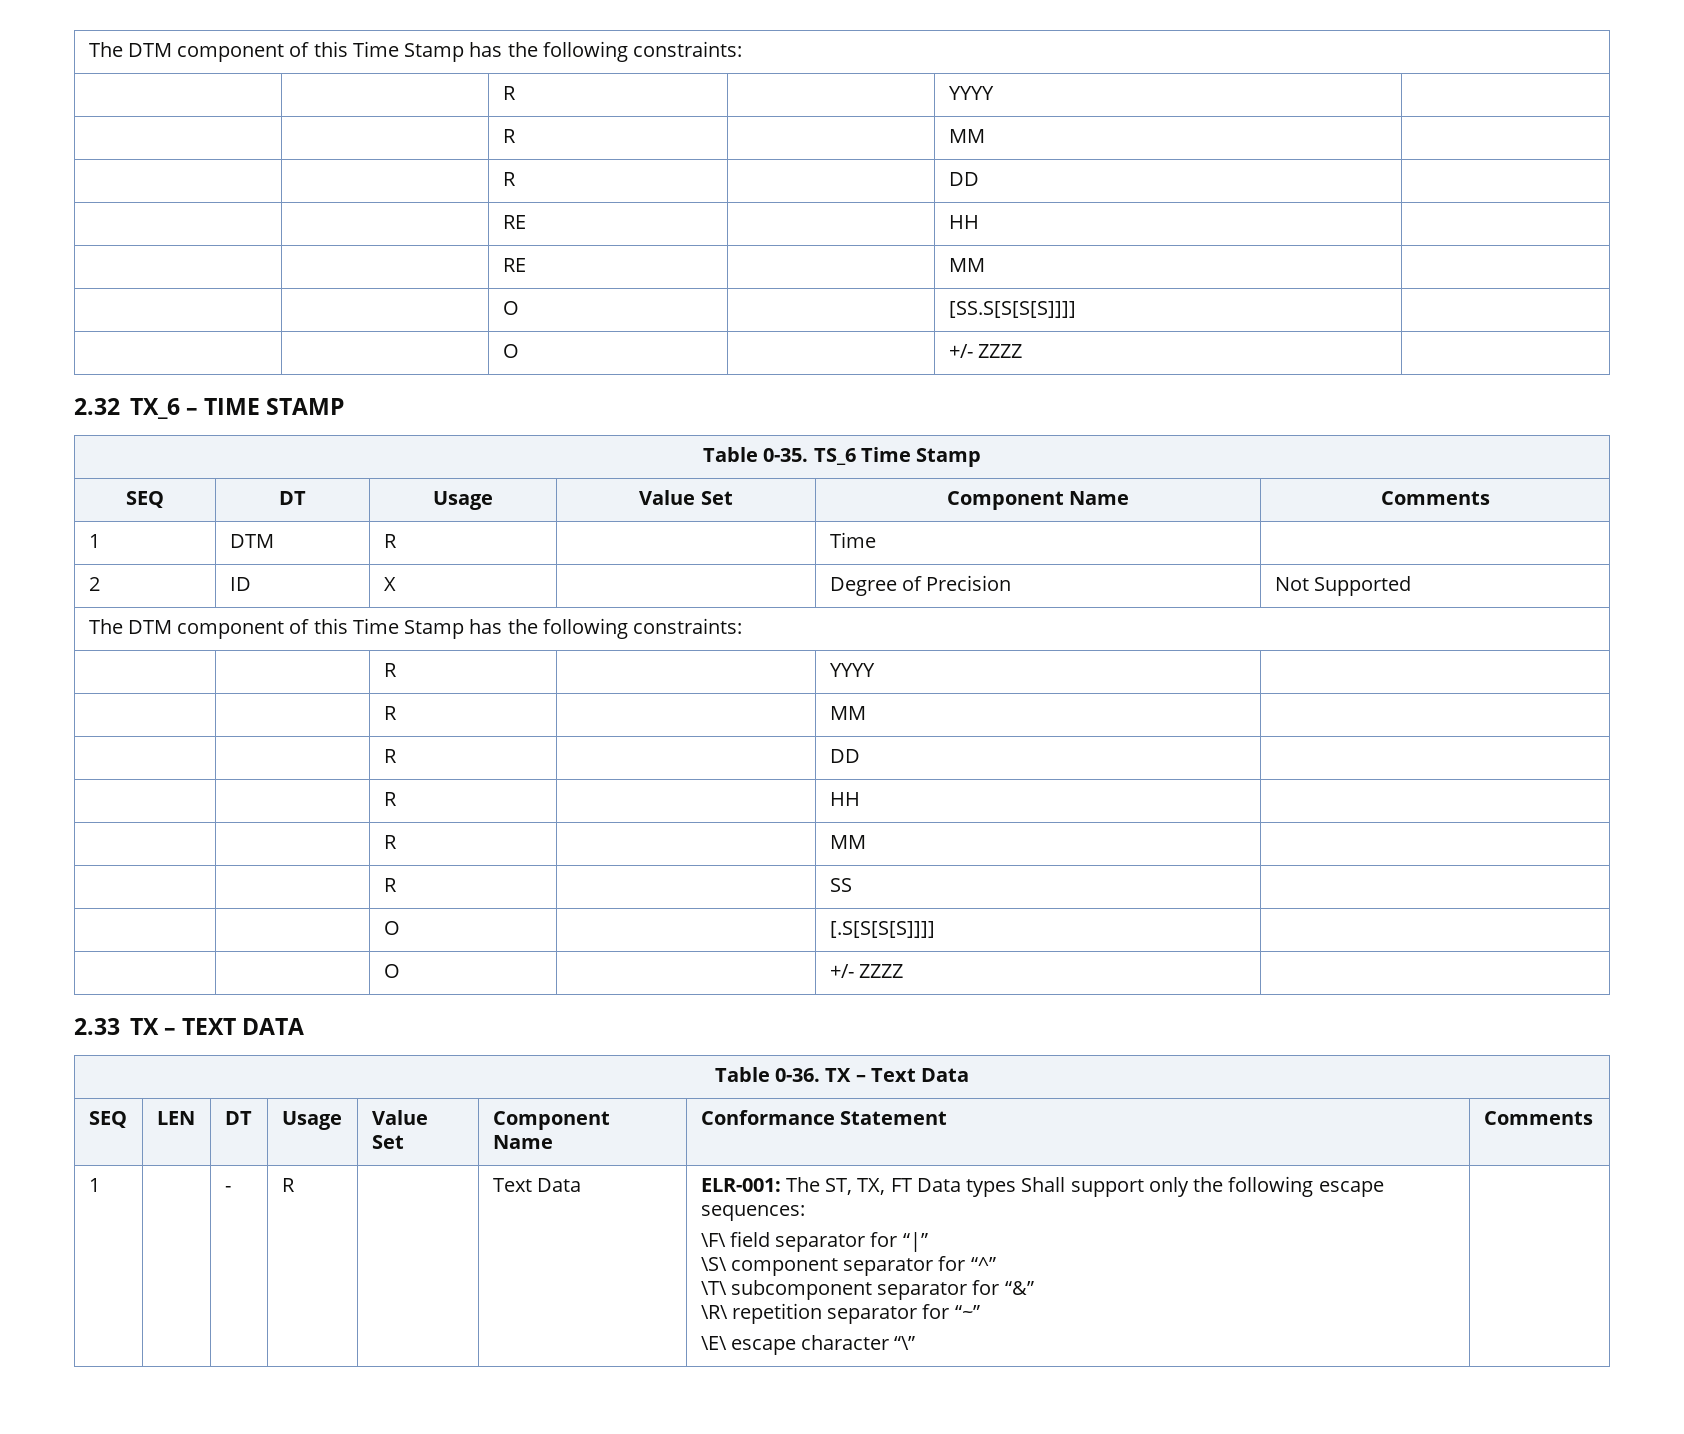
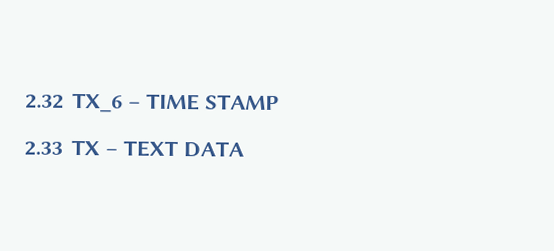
[88,41,743,62] [502,86,516,100] [948,86,994,100] [502,129,516,143] [948,129,985,143] [502,172,516,186] [948,172,979,186] [502,215,526,229] [948,215,979,229] [502,258,526,272] [948,258,985,272] [502,301,519,315] [948,301,1076,318] [502,344,519,358] [948,344,1022,358] The DTM component of this Time Stamp has the following constraints: // | | R | | YYYY | // | | R | | MM | // | | R | | DD | // | | RE | | HH | // | | RE | | MM | // | | O | | [SS.S[S[S[S]]]] | // | | O | | +/- ZZZZ | // -> (25, 101) none
[702,447,982,467] [126,491,164,508] [279,491,306,505] [433,491,493,510] [639,490,733,505] [946,491,1130,510] [1380,491,1490,505] [88,534,100,548] [229,534,274,548] [383,534,397,548] [829,532,876,548] [88,577,100,591] [229,577,251,591] [383,577,396,591] [829,575,1012,596] [1274,576,1411,596] [88,618,743,639] [383,663,397,677] [829,663,875,677] [383,706,397,720] [829,706,866,720] [383,749,397,763] [829,749,860,763] [383,792,397,806] [829,792,860,806] [383,835,397,849] [829,835,866,849] [383,878,397,892] [829,878,852,892] [383,921,400,935] [829,921,935,938] [383,964,400,978] [829,964,903,978] // Table 0-35. TS_6 Time Stamp // SEQ | DT | Usage | Value Set | Component Name | Comments // 1 | DTM | R | | Time | // 2 | ID | X | | Degree of Precision | Not Supported // The DTM component of this Time Stamp has the following constraints: // | | R | | YYYY | // | | R | | MM | // | | R | | DD | // | | R | | HH | // | | R | | MM | // | | R | | SS | // | | O | | [.S[S[S[S]]]] | // | | O | | +/- ZZZZ | -> (279, 102) none
[714,1067,970,1082] [88,1111,127,1128] [156,1111,195,1125] [224,1111,252,1125] [281,1111,342,1130] [371,1110,428,1125] [371,1135,404,1149] [492,1111,610,1130] [492,1135,553,1149] [700,1110,947,1125] [1483,1111,1593,1125] [88,1178,100,1192] [224,1186,231,1192] [281,1178,295,1192] [492,1178,581,1192] [700,1176,1384,1197] [700,1205,805,1221] [700,1231,928,1252] [700,1256,996,1276] [700,1280,1034,1300] [700,1303,980,1324] [700,1335,916,1355] // Table 0-36. TX – Text Data // SEQ | LEN | DT | Usage | Value Set | Component Name | Conformance Statement | Comments // 1 | | - | R | | Text Data | ELR-001: The ST, TX, FT Data types Shall support only the following escape sequences: // \F\ field separator for “|” // \S\ component separator for “^” // \T\ subcomponent separator for “&” // \R\ repetition separator for “~” // \E\ escape character “\” | -> (244, 149) none

